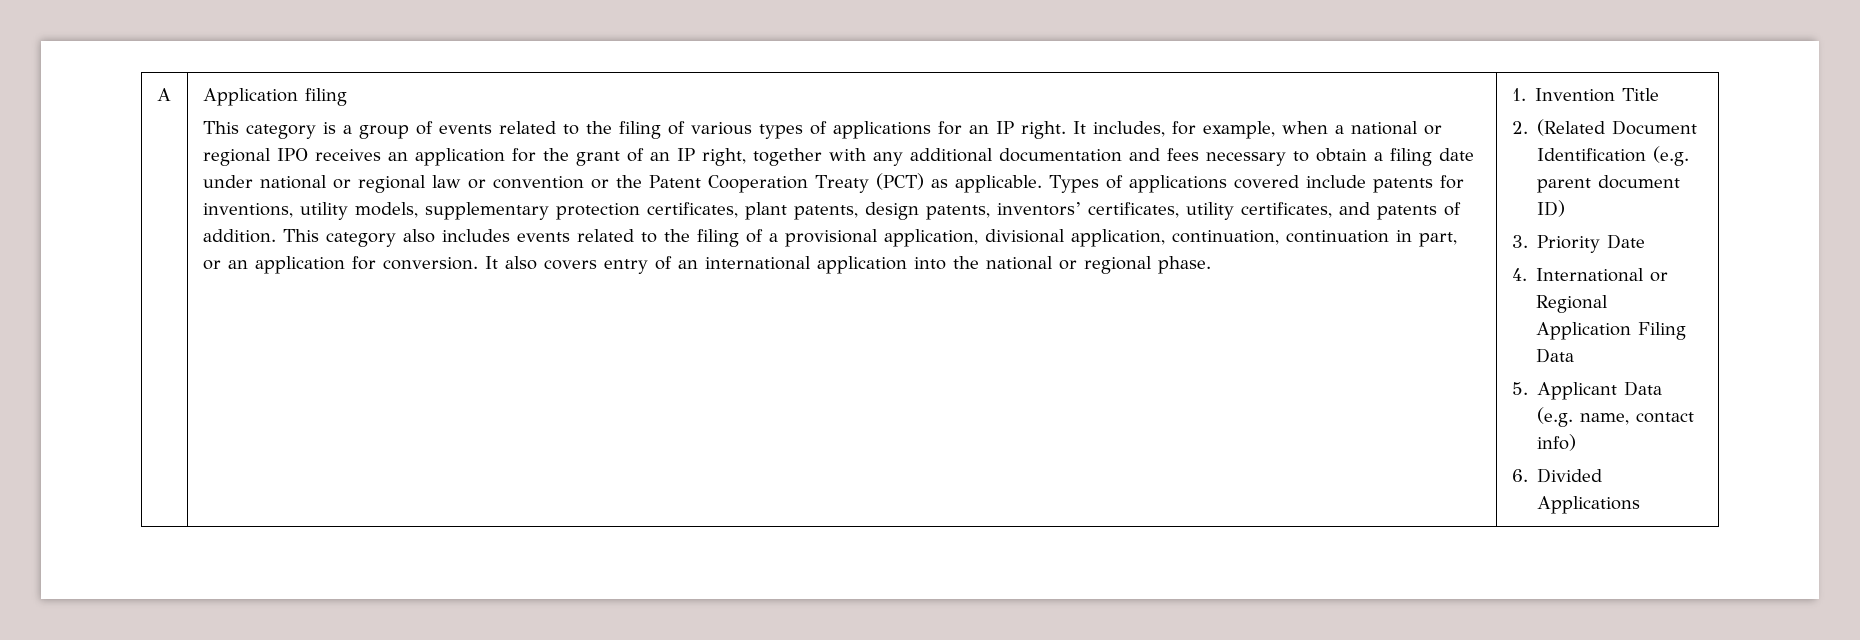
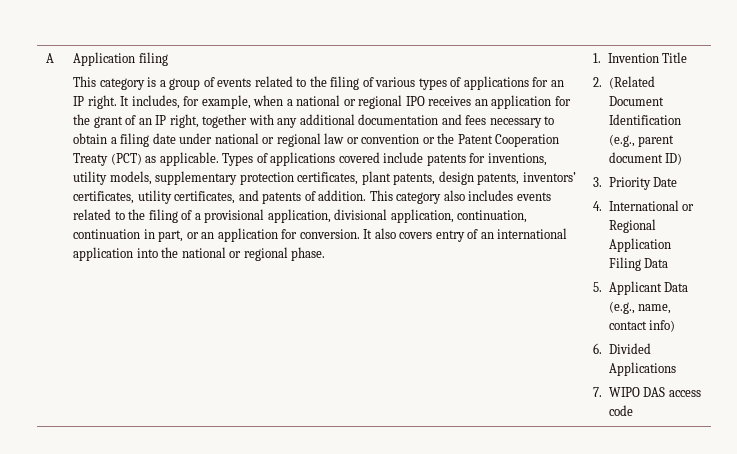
[1652,146,1689,166] (e.g. -> [608,134,635,147] (e.g.,
[1536,407,1573,427] (e.g. -> [608,301,635,314] (e.g.,
(1640, 505) none -> [593,387,701,397] [608,405,633,416] // 7. WIPO DAS access code

